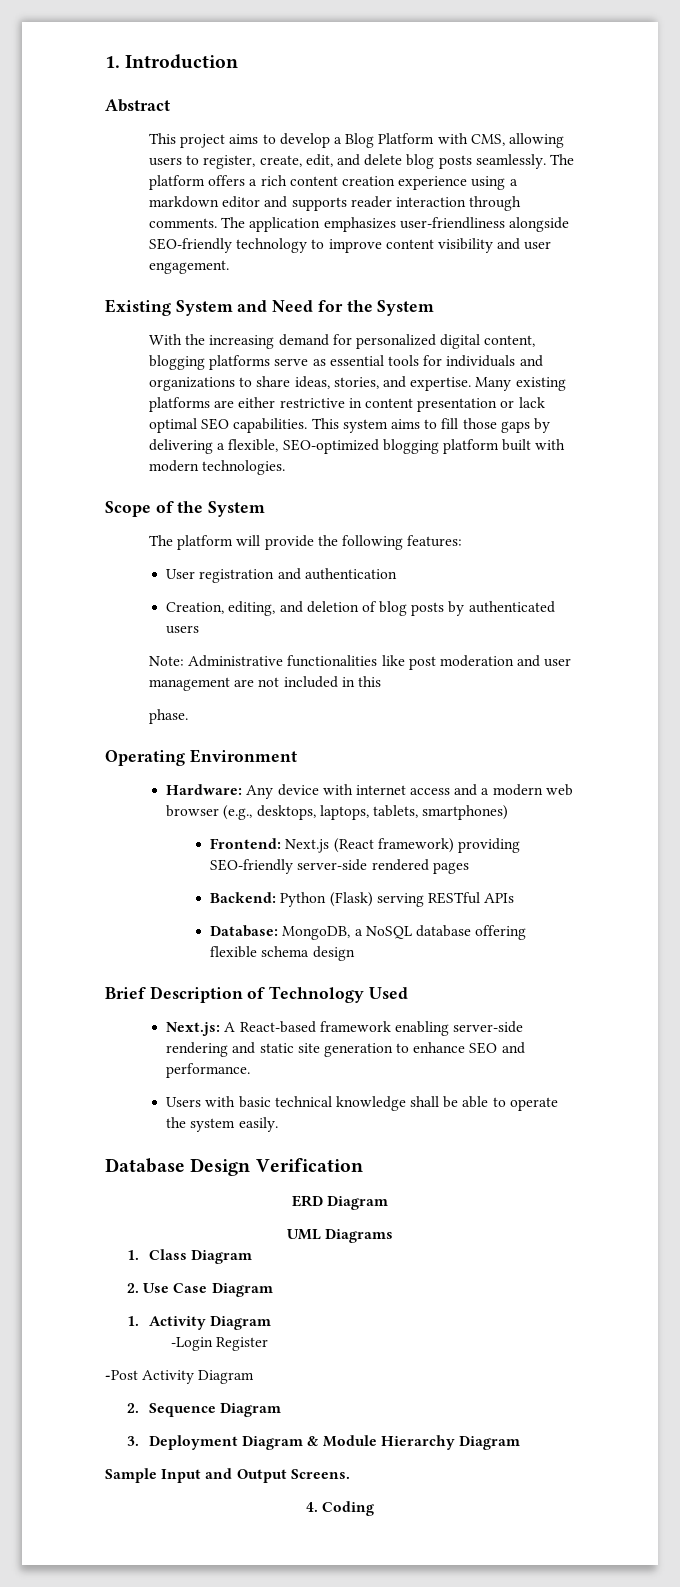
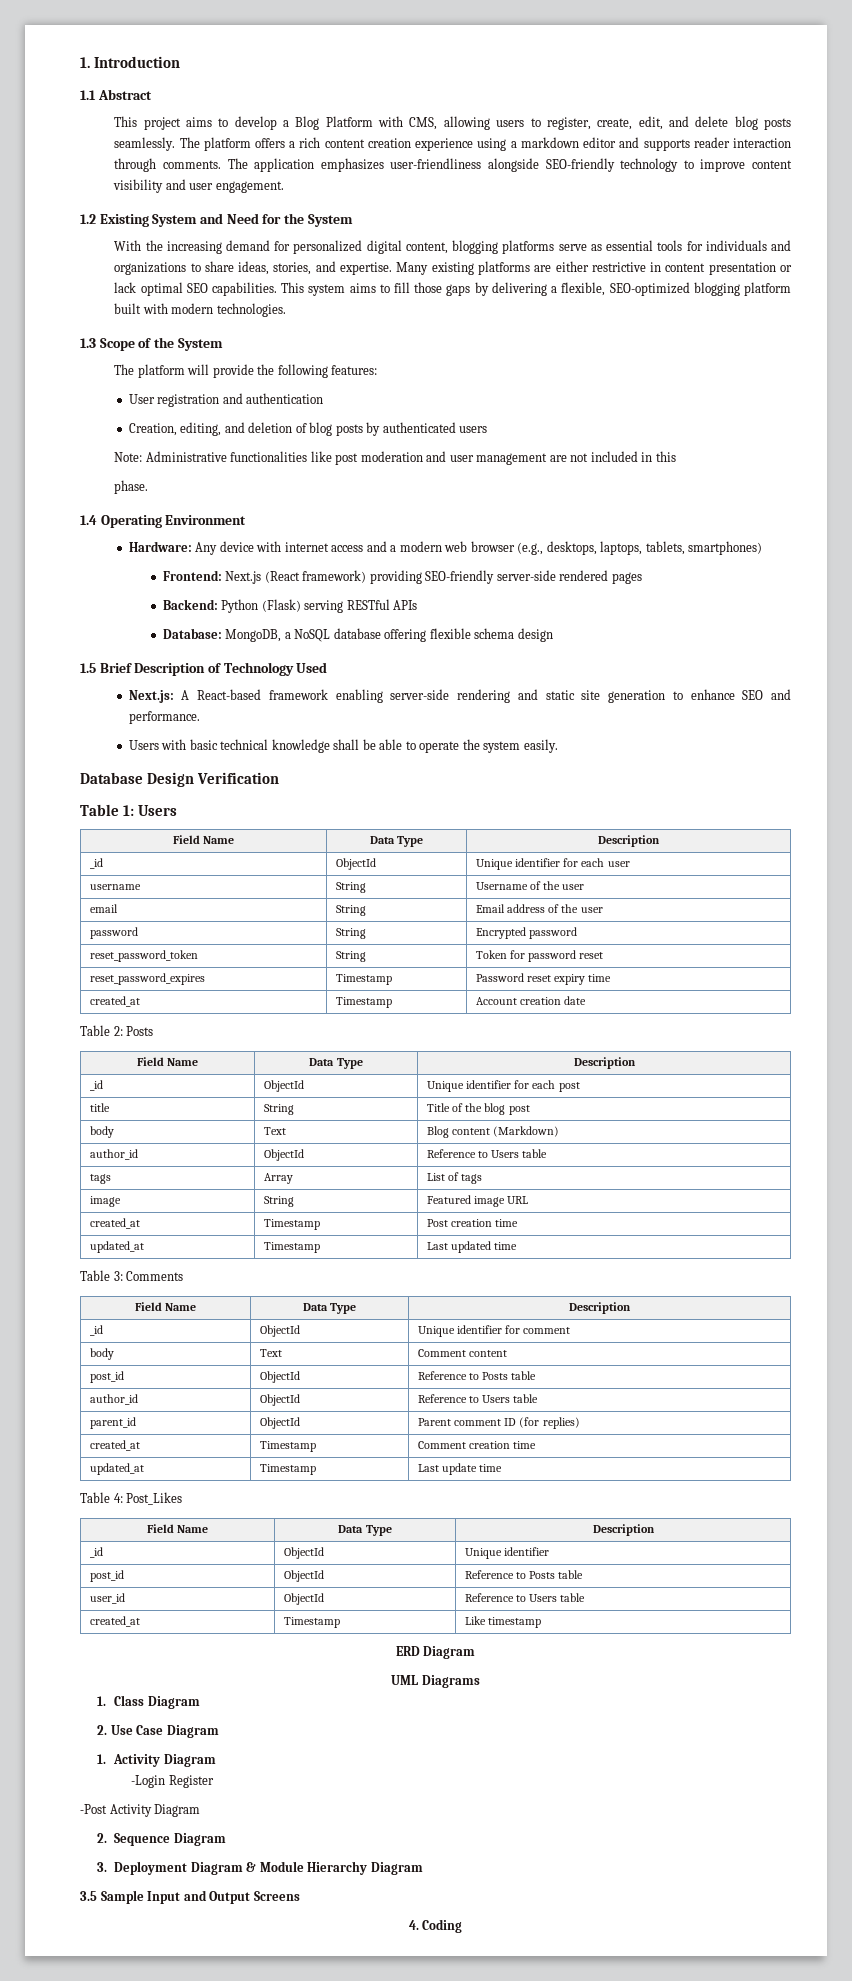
(239, 61) none -> [80,90,96,100] 1.1
(230, 267) none -> [80,214,96,224] 1.2
(286, 467) none -> [80,338,96,348] 1.3
(189, 716) none -> [80,515,97,525] 1.4
(355, 953) none -> [80,663,96,673] 1.5
(363, 1165) none -> [80,804,177,816] [172,835,235,844] [369,836,424,847] [598,835,660,847] [90,858,104,869] [336,858,377,870] [476,858,630,870] [90,884,142,890] [336,882,367,893] [476,881,585,890] [90,904,119,913] [336,905,367,916] [476,904,603,913] [90,927,139,939] [336,928,367,939] [476,927,578,939] [90,950,199,962] [336,951,367,962] [476,950,604,962] [90,973,206,985] [336,974,393,985] [476,973,612,985] [90,996,141,1007] [336,997,393,1008] [476,996,587,1005] [80,1025,154,1036] [136,1057,199,1066] [309,1058,363,1069] [573,1057,636,1069] [90,1080,104,1091] [264,1080,305,1092] [427,1080,580,1092] [90,1103,111,1112] [264,1104,295,1115] [427,1103,530,1115] [90,1126,115,1138] [264,1127,287,1135] [427,1126,560,1138] [90,1149,139,1160] [264,1149,305,1161] [427,1149,548,1158] [90,1174,112,1184] [264,1173,294,1184] [427,1172,483,1184] [90,1196,122,1207] [264,1196,295,1207] [427,1195,529,1207] [90,1218,141,1229] [264,1219,321,1230] [427,1219,519,1227] [90,1241,145,1253] [264,1242,321,1253] [427,1241,518,1253] [80,1270,184,1281] [134,1302,197,1311] [302,1303,357,1314] [569,1302,631,1314] [90,1325,104,1336] [260,1325,301,1337] [418,1325,571,1337] [90,1348,115,1360] [260,1349,283,1357] [418,1349,508,1357] [90,1371,125,1383] [260,1371,301,1383] [418,1371,537,1380] [90,1394,139,1405] [260,1394,301,1406] [418,1394,539,1403] [90,1417,137,1429] [260,1417,301,1429] [418,1417,580,1429] [90,1440,141,1451] [260,1441,317,1452] [418,1441,537,1449] [90,1463,145,1475] [260,1464,317,1475] [418,1463,503,1475] [80,1492,183,1505] [146,1524,209,1533] [338,1525,392,1536] [592,1524,655,1536] [90,1547,104,1558] [284,1547,325,1559] [465,1547,550,1559] [90,1570,125,1582] [284,1570,325,1582] [465,1570,584,1579] [90,1593,126,1604] [284,1593,325,1605] [465,1593,586,1602] [90,1616,141,1627] [284,1617,341,1628] [465,1616,542,1628] // Table 1: Users // Field Name | Data Type | Description // _id | ObjectId | Unique identifier for each user // username | String | Username of the user // email | String | Email address of the user // password | String | Encrypted password // reset_password_token | String | Token for password reset // reset_password_expires | Timestamp | Password reset expiry time // created_at | Timestamp | Account creation date // Table 2: Posts // Field Name | Data Type | Description // _id | ObjectId | Unique identifier for each post // title | String | Title of the blog post // body | Text | Blog content (Markdown) // author_id | ObjectId | Reference to Users table // tags | Array | List of tags // image | String | Featured image URL // created_at | Timestamp | Post creation time // updated_at | Timestamp | Last updated time // Table 3: Comments // Field Name | Data Type | Description // _id | ObjectId | Unique identifier for comment // body | Text | Comment content // post_id | ObjectId | Reference to Posts table // author_id | ObjectId | Reference to Users table // parent_id | ObjectId | Parent comment ID (for replies) // created_at | Timestamp | Comment creation time // updated_at | Timestamp | Last update time // Table 4: Post_Likes // Field Name | Data Type | Description // _id | ObjectId | Unique identifier // post_id | ObjectId | Reference to Posts table // user_id | ObjectId | Reference to Users table // created_at | Timestamp | Like timestamp
(521, 1443) none -> [80,1891,97,1901] 3.5
[290,1469,350,1479] Screens. -> [253,1891,300,1901] Screens

